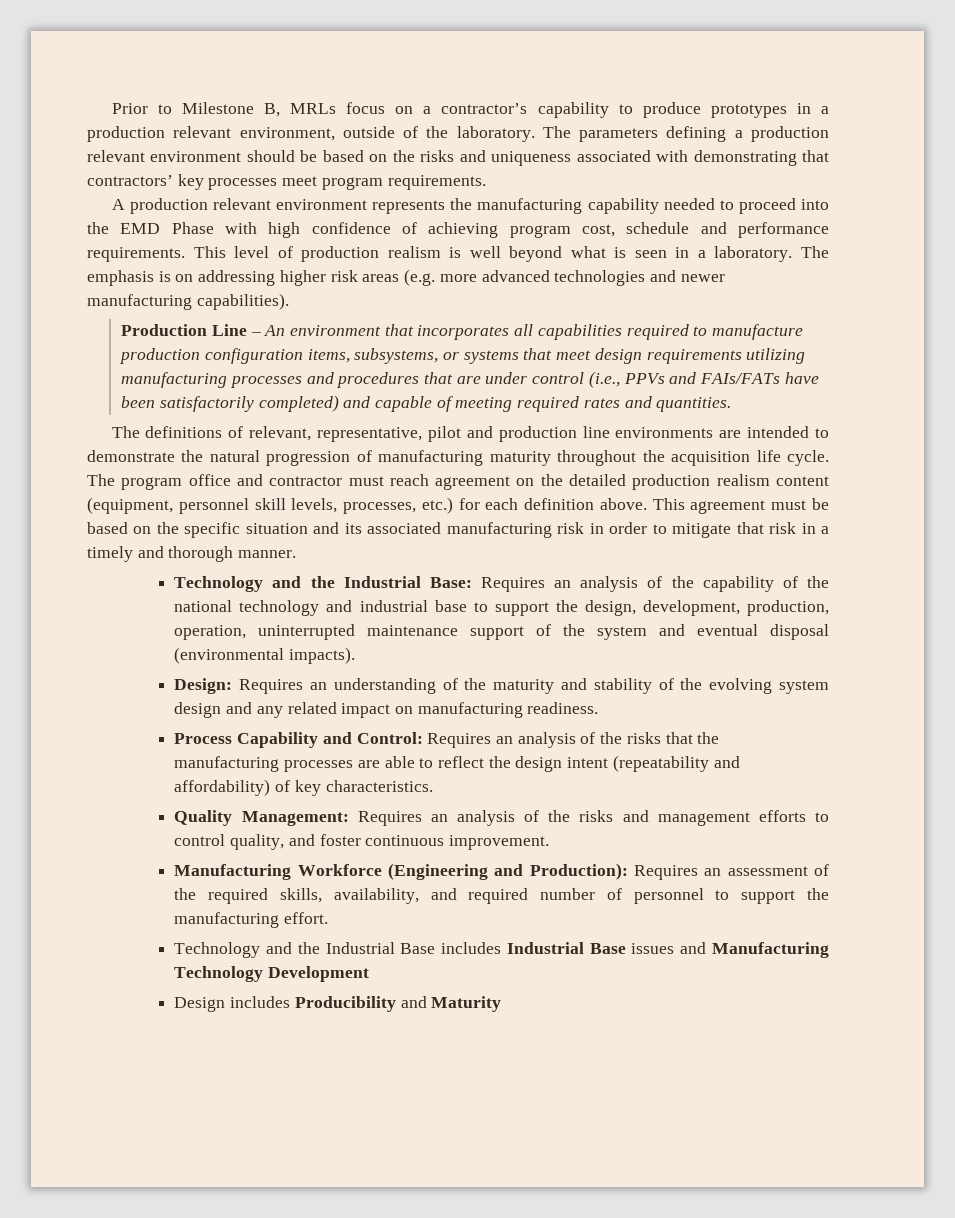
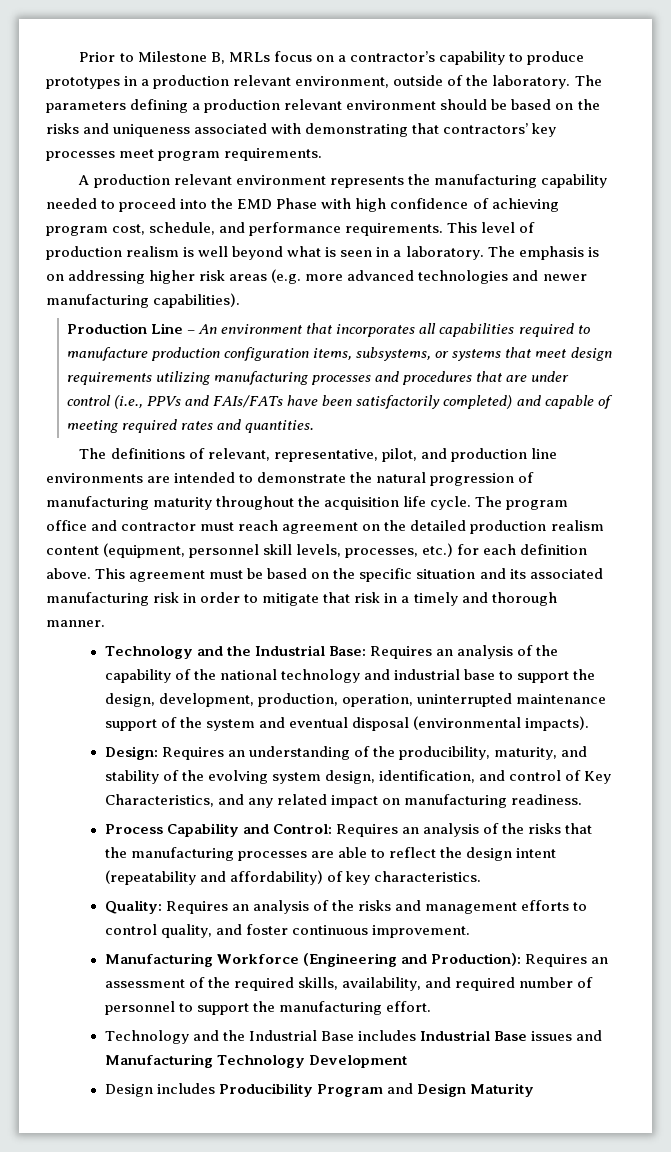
[626,222,690,234] schedule -> [149,222,216,235] schedule,
[427,426,461,442] pilot -> [381,448,417,462] pilot,
[493,679,555,694] maturity -> [398,746,558,760] producibility, maturity,
[174,702,222,718] design -> [324,770,612,784] [104,794,214,807] design, identification, and control of Key Characteristics,
[174,810,349,826] Quality Management: -> [104,900,162,914] Quality:
[400,996,427,1008] and -> [316,1083,466,1097] Program and Design

